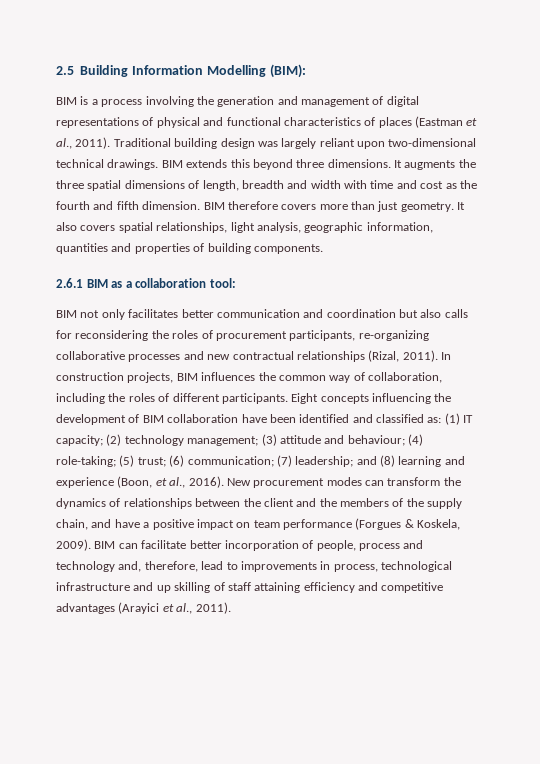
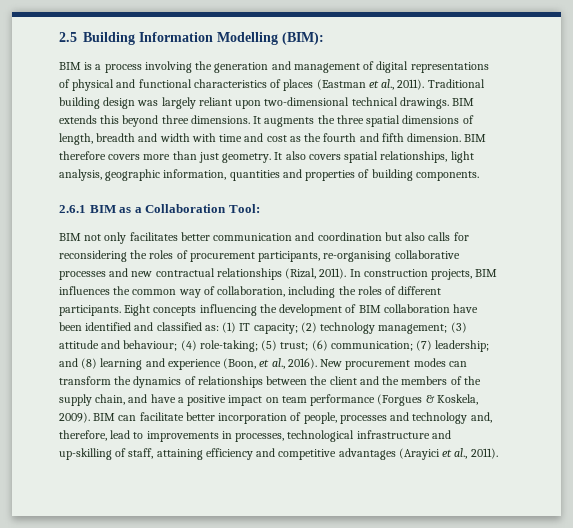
[135,278,236,288] collaboration tool: -> [145,204,260,213] Collaboration Tool:
[358,330,429,341] re-organizing -> [323,251,392,262] re-organising
[359,543,400,551] process -> [339,415,387,424] processes
[333,564,378,572] process, -> [235,433,285,442] processes,
[156,582,251,593] up skilling of staff -> [59,448,154,460] up-skilling of staff,

